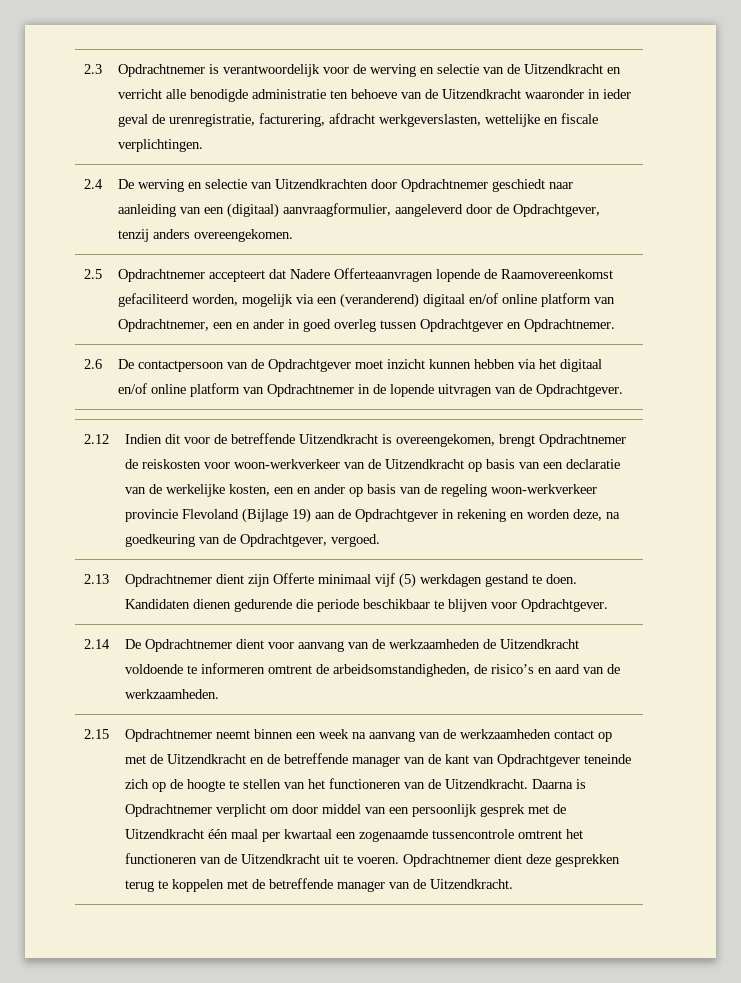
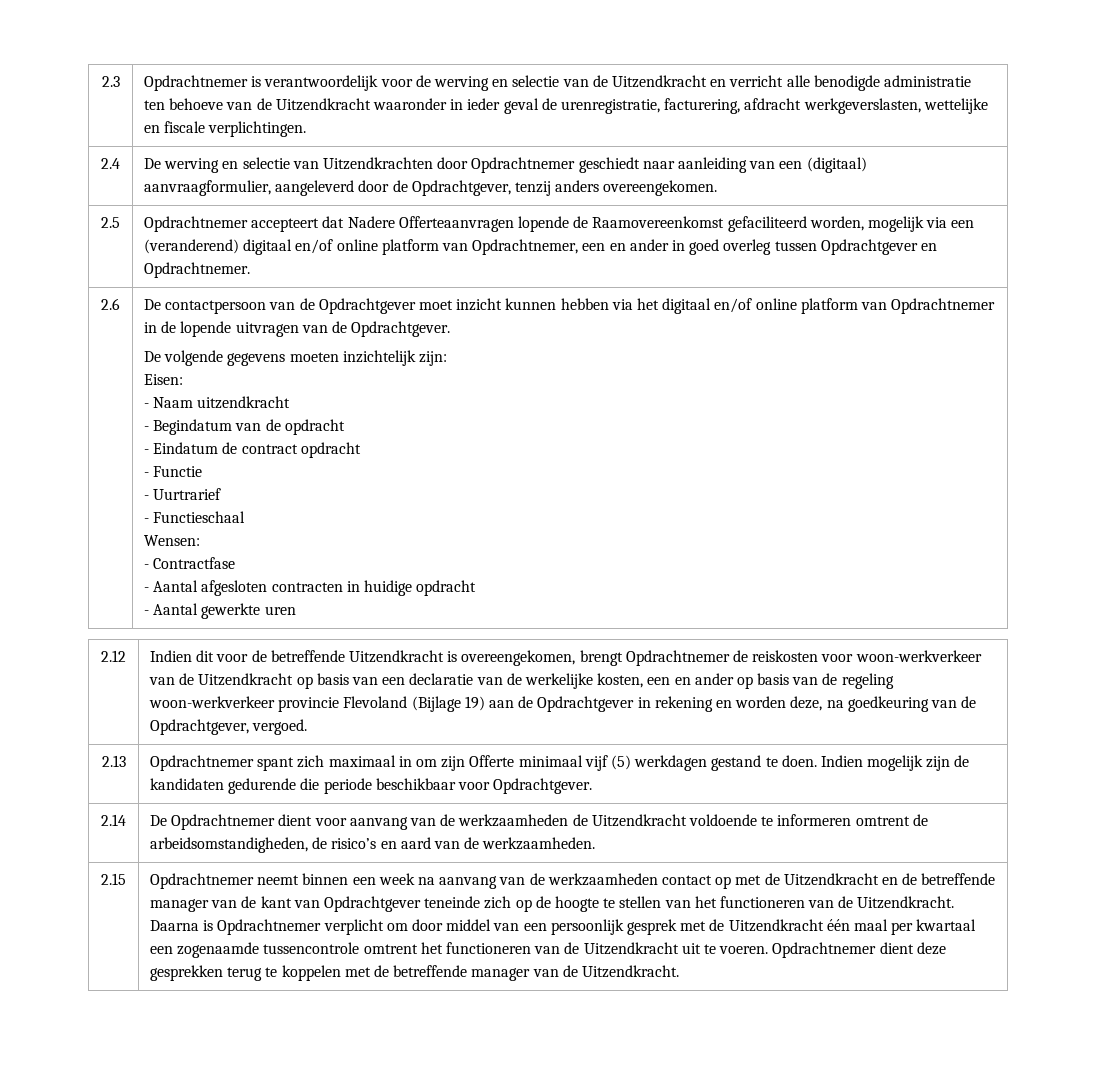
(624, 390) none -> [144,350,448,366] [144,374,184,385] [144,396,291,409] [144,419,345,435] [144,442,361,458] [144,466,203,477] [144,488,222,500] [144,511,246,523] [144,535,201,546] [144,557,236,569] [144,580,477,596] [144,603,296,619] // De volgende gegevens moeten inzichtelijk zijn: // Eisen: // - Naam uitzendkracht // - Begindatum van de opdracht // - Eindatum de contract opdracht // - Functie // - Uurtrarief // - Functieschaal // Wensen: // - Contractfase // - Aantal afgesloten contracten in huidige opdracht // - Aantal gewerkte uren
[216,574,245,584] dient -> [257,755,438,771] spant zich maximaal in om
[125,599,232,609] Kandidaten dienen -> [820,755,970,771] [150,778,225,790] Indien mogelijk zijn de kandidaten
[434,599,489,612] te blijven -> (456, 784) none

